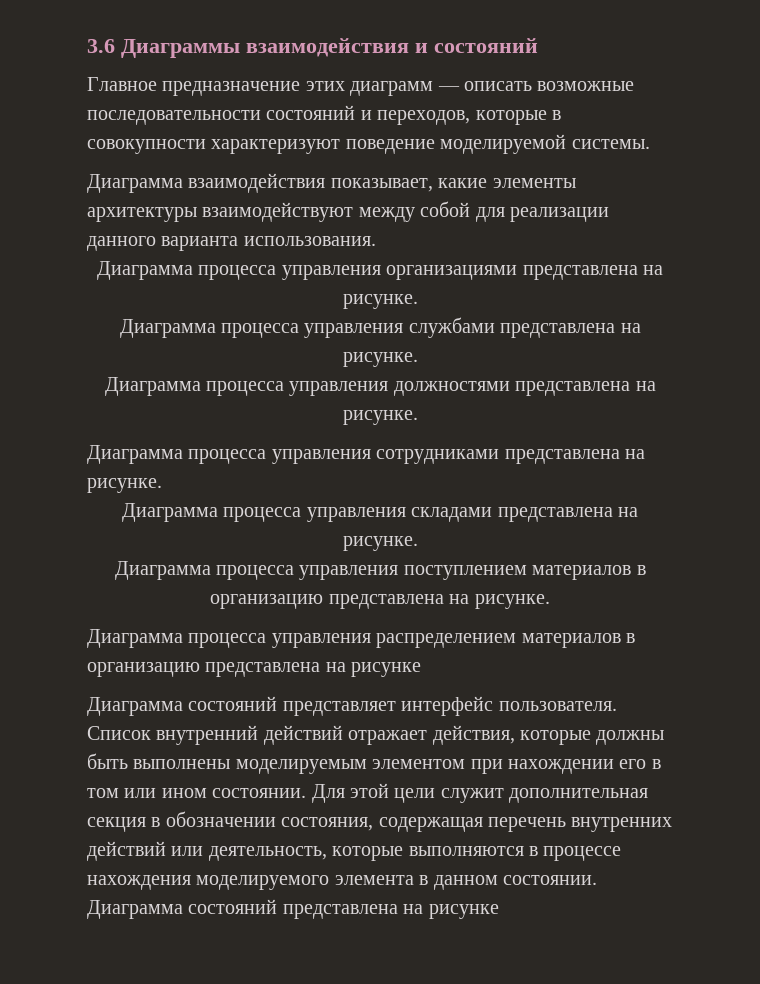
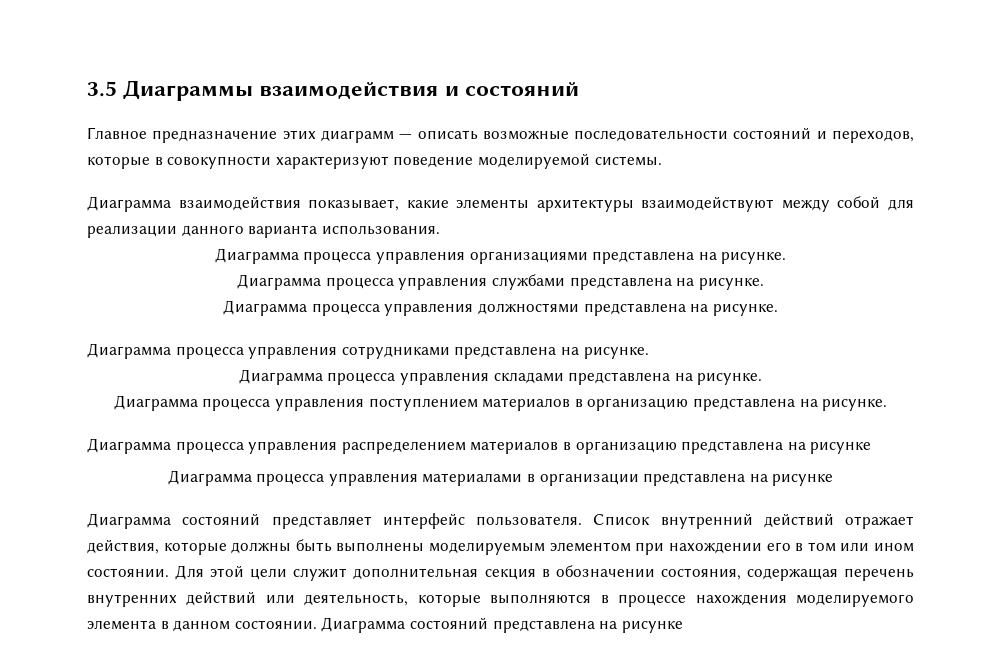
[87,39,115,53] 3.6 -> [87,81,117,97] 3.5
(422, 669) none -> [167,470,834,486] // Диаграмма процесса управления материалами в организации представлена на рисунке

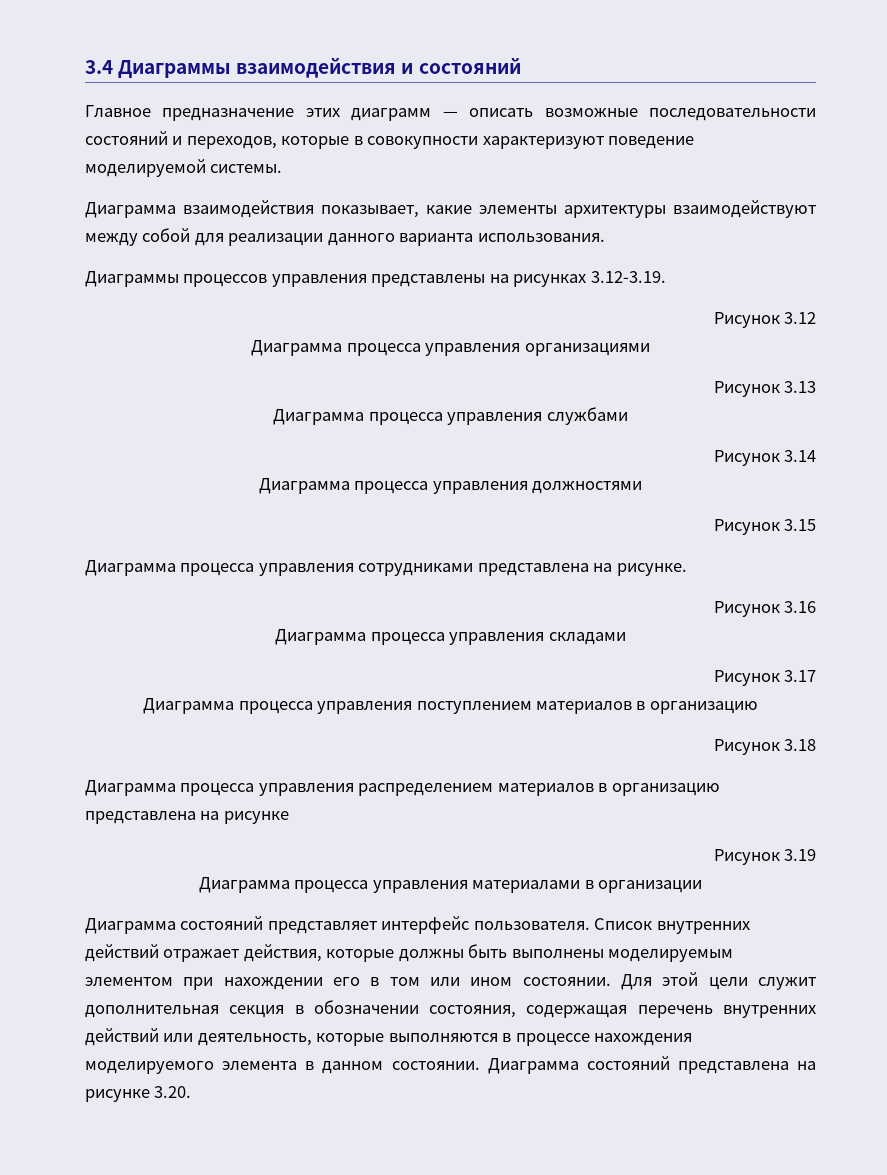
[87,81,117,97] 3.5 -> [85,60,113,74] 3.4
(440, 230) none -> [85,271,666,287] [713,312,816,328] // Диаграммы процессов управления представлены на рисунках 3.12-3.19. // Рисунок 3.12
[592,251,787,264] представлена на рисунке. -> [713,381,816,397] // Рисунок 3.13
[569,277,764,290] представлена на рисунке. -> [713,450,816,466] // Рисунок 3.14
[583,303,778,316] представлена на рисунке. -> [713,519,816,535] // Рисунок 3.15
(649, 353) none -> [713,601,816,617] // Рисунок 3.16
[568,372,763,385] представлена на рисунке. -> [713,670,816,686] // Рисунок 3.17
[692,398,888,411] представлена на рисунке. -> [713,739,816,755] // Рисунок 3.18
(872, 448) none -> [713,849,816,865] // Рисунок 3.19
[643,473,834,486] представлена на рисунке -> (703, 886) none
[660,513,753,529] внутренний -> [656,921,750,934] внутренних
(683, 627) none -> [154,1086,192,1098] 3.20.

